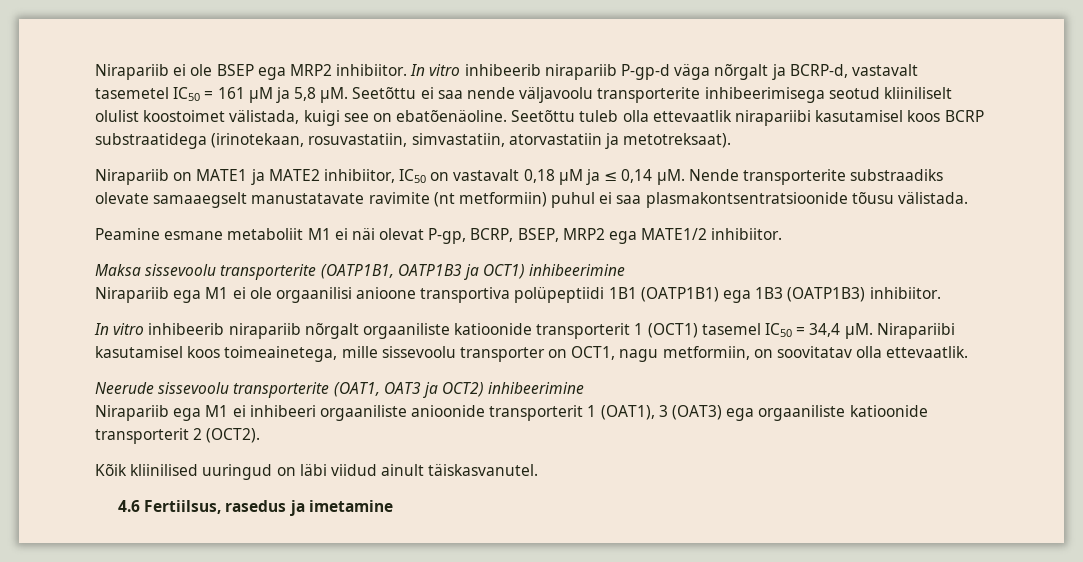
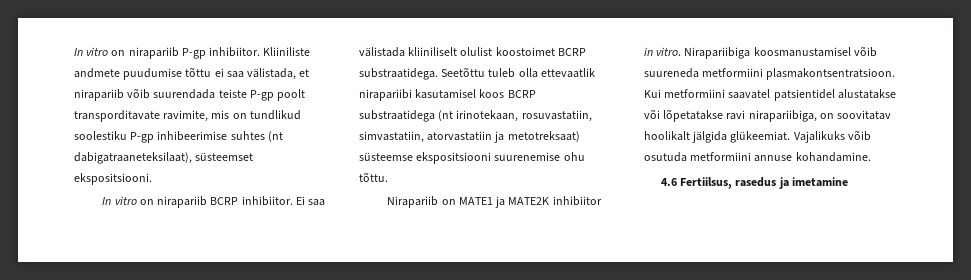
[95,64,918,80] [95,87,952,103] [95,110,508,126] Nirapariib ei ole BSEP ega MRP2 inhibiitor. In vitro inhibeerib nirapariib P-gp-d väga nõrgalt ja BCRP-d, vastavalt tasemetel IC50 = 161 µM ja 5,8 µM. Seetõttu ei saa nende väljavoolu transporterite inhibeerimisega seotud kliiniliselt olulist koostoimet välistada, kuigi see on ebatõenäoline. -> [74,47,311,59] [74,67,310,80] [74,88,306,101] [74,110,301,122] [74,131,283,143] [74,152,254,164] [74,173,152,185] [102,196,326,208] [359,47,586,57] [359,68,438,80] In vitro on nirapariib P-gp inhibiitor. Kliiniliste andmete puudumise tõttu ei saa välistada, et nirapariib võib suurendada teiste P-gp poolt transporditavate ravimite, mis on tundlikud soolestiku P-gp inhibeerimise suhtes (nt dabigatraaneteksilaat), süsteemset ekspositsiooni. // In vitro on nirapariib BCRP inhibiitor. Ei saa välistada kliiniliselt olulist koostoimet BCRP substraatidega.
[211,133,305,148] (irinotekaan, -> [438,110,519,122] (nt irinotekaan,
[623,133,732,148] [95,169,944,185] [95,192,969,208] [95,228,783,244] [95,264,626,280] [95,287,941,303] [94,323,955,339] [95,346,969,362] [95,382,585,398] [95,405,928,421] [95,428,261,444] [95,464,539,480] metotreksaat). // Nirapariib on MATE1 ja MATE2 inhibiitor, IC50 on vastavalt 0,18 µM ja ≤ 0,14 µM. Nende transporterite substraadiks olevate samaaegselt manustatavate ravimite (nt metformiin) puhul ei saa plasmakontsentratsioonide tõusu välistada. // Peamine esmane metaboliit M1 ei näi olevat P-gp, BCRP, BSEP, MRP2 ega MATE1/2 inhibiitor. // Maksa sissevoolu transporterite (OATP1B1, OATP1B3 ja OCT1) inhibeerimine // Nirapariib ega M1 ei ole orgaanilisi anioone transportiva polüpeptiidi 1B1 (OATP1B1) ega 1B3 (OATP1B3) inhibiitor. // In vitro inhibeerib nirapariib nõrgalt orgaaniliste katioonide transporterit 1 (OCT1) tasemel IC50 = 34,4 µM. Nirapariibi kasutamisel koos toimeainetega, mille sissevoolu transporter on OCT1, nagu metformiin, on soovitatav olla ettevaatlik. // Neerude sissevoolu transporterite (OAT1, OAT3 ja OCT2) inhibeerimine // Nirapariib ega M1 ei inhibeeri orgaaniliste anioonide transporterit 1 (OAT1), 3 (OAT3) ega orgaaniliste katioonide transporterit 2 (OCT2). // Kõik kliinilised uuringud on läbi viidud ainult täiskasvanutel. -> [507,131,580,142] [359,152,585,164] [359,172,388,182] [387,196,602,208] [644,46,877,59] [644,68,896,80] [644,89,896,101] [644,109,892,122] [644,130,871,143] [644,152,871,162] metotreksaat) süsteemse ekspositsiooni suurenemise ohu tõttu. // Nirapariib on MATE1 ja MATE2K inhibiitor in vitro. Nirapariibiga koosmanustamisel võib suureneda metformiini plasmakontsentratsioon. Kui metformiini saavatel patsientidel alustatakse või lõpetatakse ravi nirapariibiga, on soovitatav hoolikalt jälgida glükeemiat. Vajalikuks võib osutuda metformiini annuse kohandamine.

